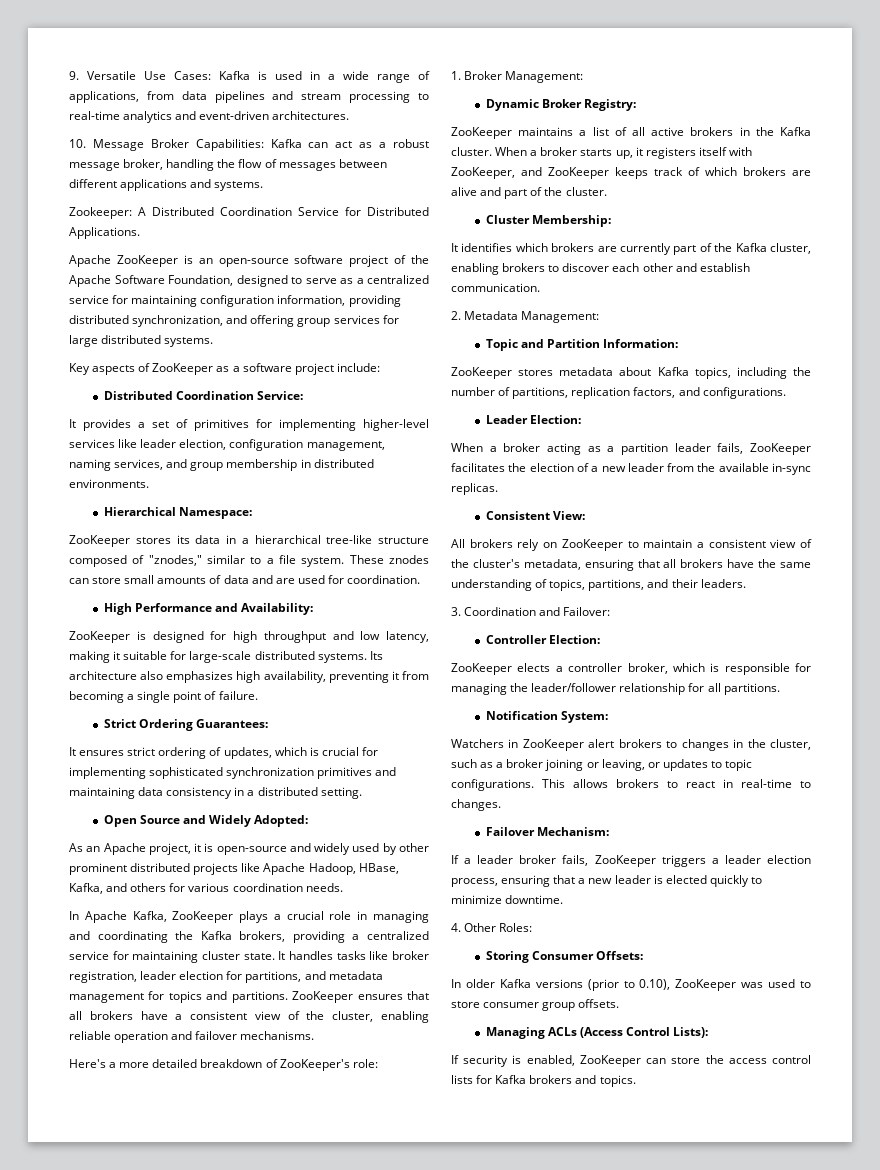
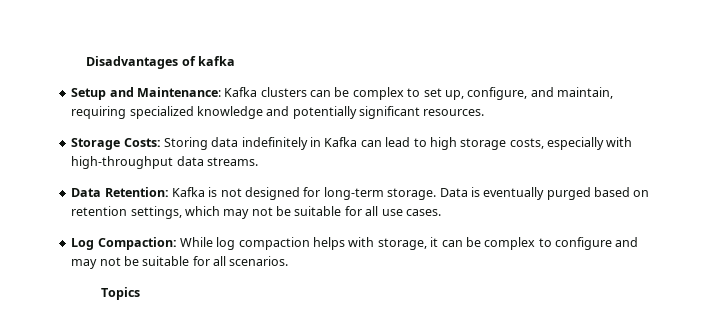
[69,71,430,83] [69,91,429,103] [69,111,350,123] [69,139,429,151] [69,159,387,171] [69,179,264,191] [69,207,429,219] [69,227,140,239] [69,255,429,267] [69,275,429,287] [69,295,401,307] [69,315,399,327] [69,335,214,347] [69,363,380,375] [103,391,304,400] [69,419,429,431] [69,439,385,451] [69,459,374,471] [69,479,149,488] [103,507,252,519] [69,535,429,547] [69,555,429,567] [69,575,421,584] [103,603,314,615] [69,631,429,643] [69,651,383,663] [69,671,430,683] [69,691,258,703] [103,719,269,731] [69,747,378,759] [69,767,397,779] [69,787,362,799] [103,815,309,827] [69,843,429,855] [69,863,399,875] [69,883,343,894] [69,911,429,923] [69,931,429,943] [69,951,429,963] [69,971,383,983] [69,991,429,1003] [69,1011,429,1023] [69,1031,315,1043] [69,1059,378,1071] [451,71,584,83] [485,99,637,111] [451,127,811,139] [451,147,752,159] [451,167,811,179] [451,187,607,199] [485,215,611,227] [451,243,811,255] [451,263,750,275] [451,283,540,292] [451,311,600,323] [485,339,679,351] [451,367,811,379] [451,387,786,399] [485,415,581,424] [451,443,811,455] [451,463,811,475] [451,483,498,495] [485,511,585,520] [451,539,812,551] [451,559,811,571] [451,579,746,591] [451,607,611,616] [485,635,600,644] [451,663,811,675] [451,683,780,695] [485,711,608,723] [451,739,812,751] [451,759,753,771] [451,779,811,791] [451,799,501,811] [485,827,609,836] [451,855,811,867] [451,875,762,887] [451,895,564,904] [451,923,533,932] [485,951,644,963] [451,979,811,991] [451,999,620,1011] [485,1027,709,1039] [451,1055,811,1067] [451,1075,636,1087] 9. Versatile Use Cases: Kafka is used in a wide range of applications, from data pipelines and stream processing to real-time analytics and event-driven architectures. // 10. Message Broker Capabilities: Kafka can act as a robust message broker, handling the flow of messages between different applications and systems. // Zookeeper: A Distributed Coordination Service for Distributed Applications. // Apache ZooKeeper is an open-source software project of the Apache Software Foundation, designed to serve as a centralized service for maintaining configuration information, providing distributed synchronization, and offering group services for large distributed systems. // Key aspects of ZooKeeper as a software project include: // Distributed Coordination Service: // It provides a set of primitives for implementing higher-level services like leader election, configuration management, naming services, and group membership in distributed environments. // Hierarchical Namespace: // ZooKeeper stores its data in a hierarchical tree-like structure composed of "znodes," similar to a file system. These znodes can store small amounts of data and are used for coordination. // High Performance and Availability: // ZooKeeper is designed for high throughput and low latency, making it suitable for large-scale distributed systems. Its architecture also emphasizes high availability, preventing it from becoming a single point of failure. // Strict Ordering Guarantees: // It ensures strict ordering of updates, which is crucial for implementing sophisticated synchronization primitives and maintaining data consistency in a distributed setting. // Open Source and Widely Adopted: // As an Apache project, it is open-source and widely used by other prominent distributed projects like Apache Hadoop, HBase, Kafka, and others for various coordination needs. // In Apache Kafka, ZooKeeper plays a crucial role in managing and coordinating the Kafka brokers, providing a centralized service for maintaining cluster state. It handles tasks like broker registration, leader election for partitions, and metadata management for topics and partitions. ZooKeeper ensures that all brokers have a consistent view of the cluster, enabling reliable operation and failover mechanisms. // Here's a more detailed breakdown of ZooKeeper's role: // 1. Broker Management: // Dynamic Broker Registry: // ZooKeeper maintains a list of all active brokers in the Kafka cluster. When a broker starts up, it registers itself with ZooKeeper, and ZooKeeper keeps track of which brokers are alive and part of the cluster. // Cluster Membership: // It identifies which brokers are currently part of the Kafka cluster, enabling brokers to discover each other and establish communication. // 2. Metadata Management: // Topic and Partition Information: // ZooKeeper stores metadata about Kafka topics, including the number of partitions, replication factors, and configurations. // Leader Election: // When a broker acting as a partition leader fails, ZooKeeper facilitates the election of a new leader from the available in-sync replicas. // Consistent View: // All brokers rely on ZooKeeper to maintain a consistent view of the cluster's metadata, ensuring that all brokers have the same understanding of topics, partitions, and their leaders. // 3. Coordination and Failover: // Controller Election: // ZooKeeper elects a controller broker, which is responsible for managing the leader/follower relationship for all partitions. // Notification System: // Watchers in ZooKeeper alert brokers to changes in the cluster, such as a broker joining or leaving, or updates to topic configurations. This allows brokers to react in real-time to changes. // Failover Mechanism: // If a leader broker fails, ZooKeeper triggers a leader election process, ensuring that a new leader is elected quickly to minimize downtime. // 4. Other Roles: // Storing Consumer Offsets: // In older Kafka versions (prior to 0.10), ZooKeeper was used to store consumer group offsets. // Managing ACLs (Access Control Lists): // If security is enabled, ZooKeeper can store the access control lists for Kafka brokers and topics. -> [86,56,235,69] [71,87,614,100] [71,106,485,119] [71,137,633,150] [71,156,258,169] [71,187,650,200] [71,206,441,219] [71,237,639,250] [71,256,289,269] [100,287,140,300] Disadvantages of kafka // Setup and Maintenance: Kafka clusters can be complex to set up, configure, and maintain, requiring specialized knowledge and potentially significant resources. // Storage Costs: Storing data indefinitely in Kafka can lead to high storage costs, especially with high-throughput data streams. // Data Retention: Kafka is not designed for long-term storage. Data is eventually purged based on retention settings, which may not be suitable for all use cases. // Log Compaction: While log compaction helps with storage, it can be complex to configure and may not be suitable for all scenarios. // Topics

